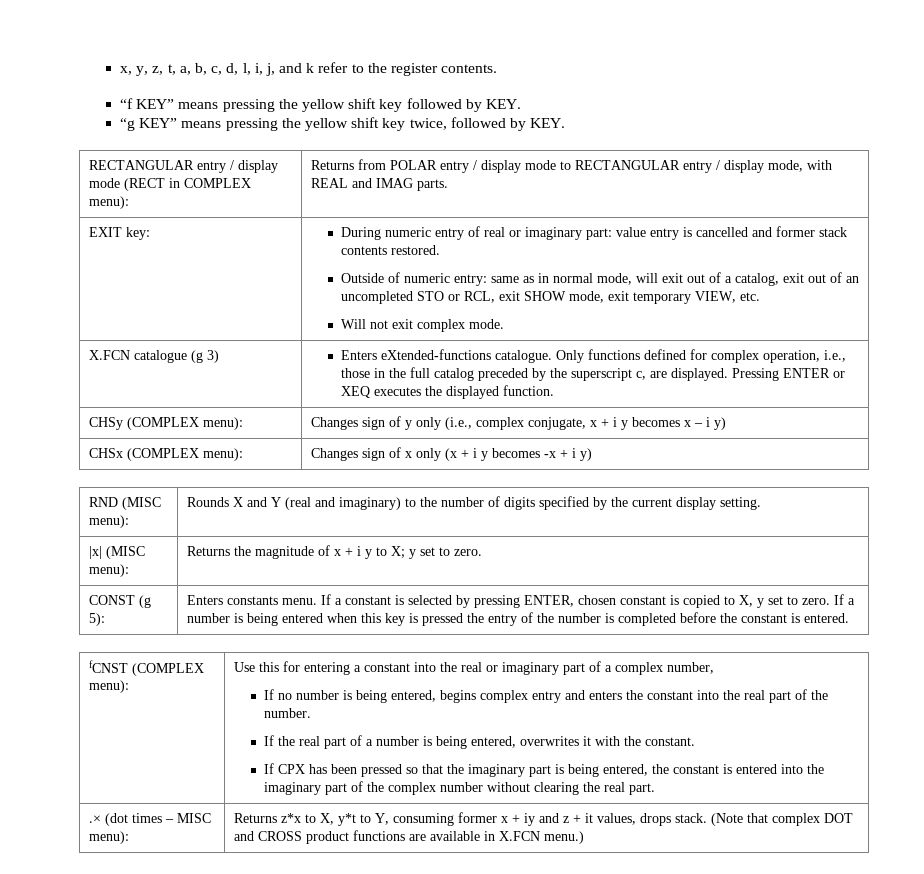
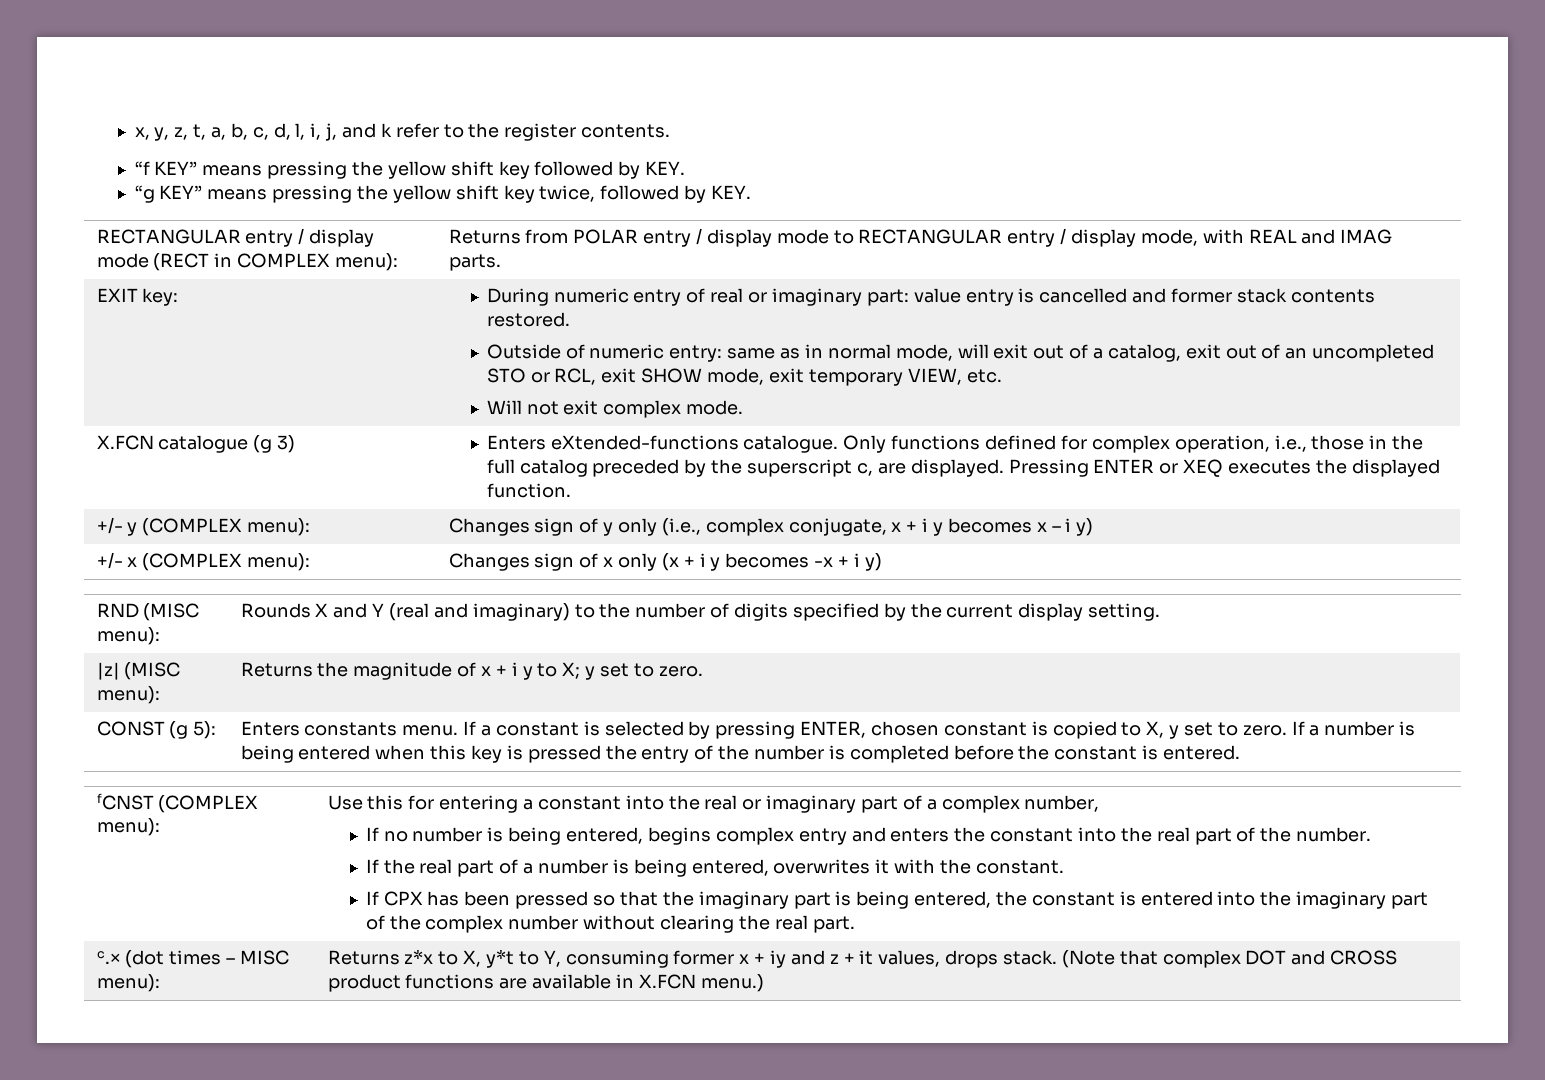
[88,417,123,430] CHSy -> [96,517,138,536] +/- y
[88,448,123,458] CHSx -> [96,552,138,569] +/- x
[88,546,102,559] |x| -> [96,662,120,680] |z|
[88,815,101,823] .× -> [96,951,121,964] c.×

